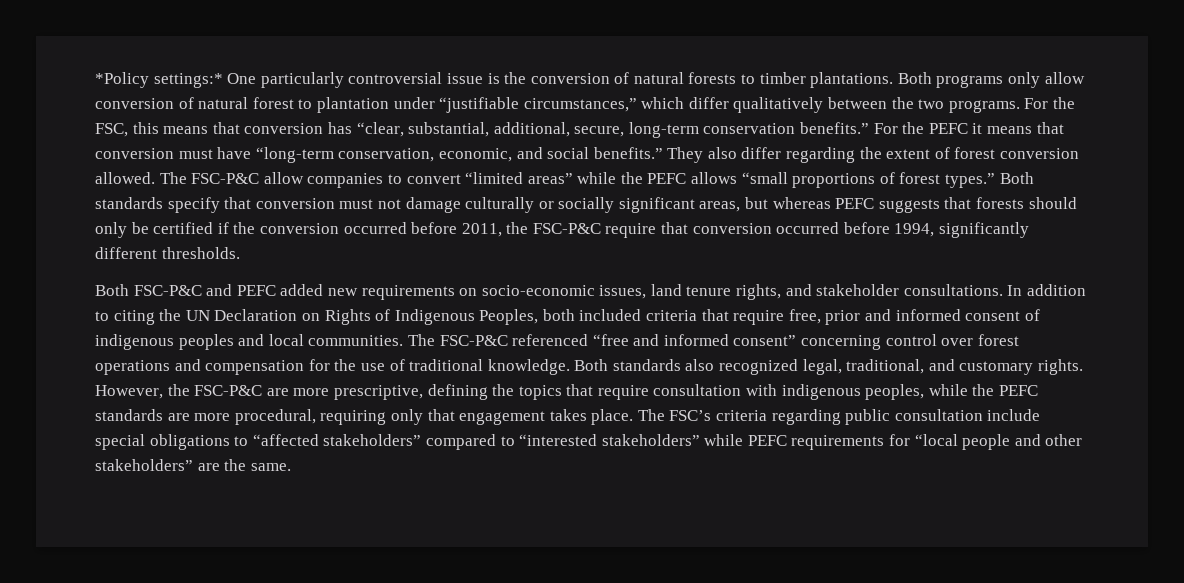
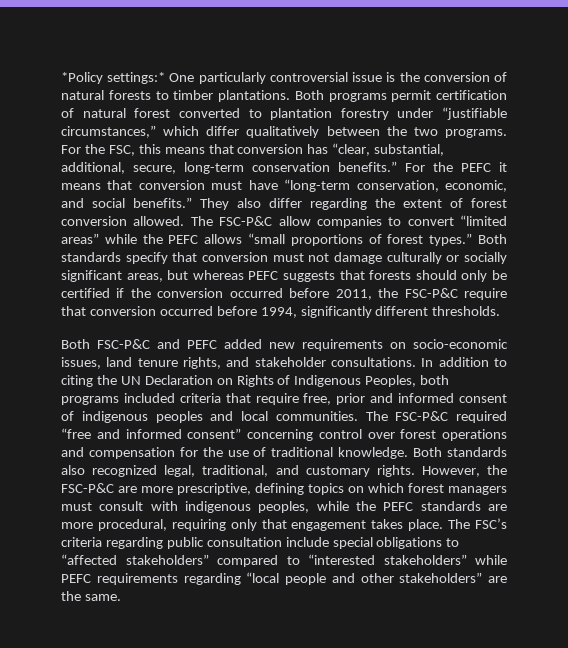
[1008,72,1085,88] [95,98,174,109] only allow conversion -> [391,90,507,102] permit certification
(294, 103) none -> [178,108,240,118] converted
(389, 105) none -> [340,108,389,120] forestry
(575, 315) none -> [61,396,119,405] programs
[512,334,589,346] referenced -> [456,411,507,423] required
[492,384,742,400] the topics that require consultation -> [308,483,507,495] [61,501,144,511] topics on which forest managers must consult
[889,434,911,446] for -> [183,573,241,585] regarding

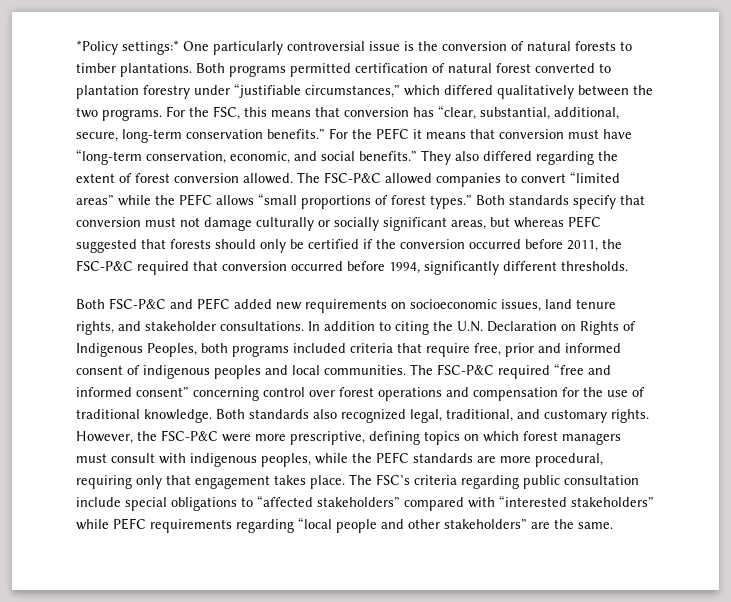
[391,90,432,102] permit -> [290,63,351,77] permitted
[206,126,240,136] differ -> [444,85,493,95] differed
[269,198,302,208] differ -> [483,151,532,161] differed
[278,216,311,226] allow -> [385,173,432,184] allowed
[283,271,335,282] suggests -> [76,239,137,253] suggested
[464,288,508,300] require -> [137,261,189,275] required
[413,339,508,349] socio-economic -> [410,299,497,309] socioeconomic
[120,376,141,385] UN -> [457,321,483,332] U.N.
[118,486,137,493] are -> [222,434,251,442] were
[286,556,300,565] to -> [468,497,495,508] with

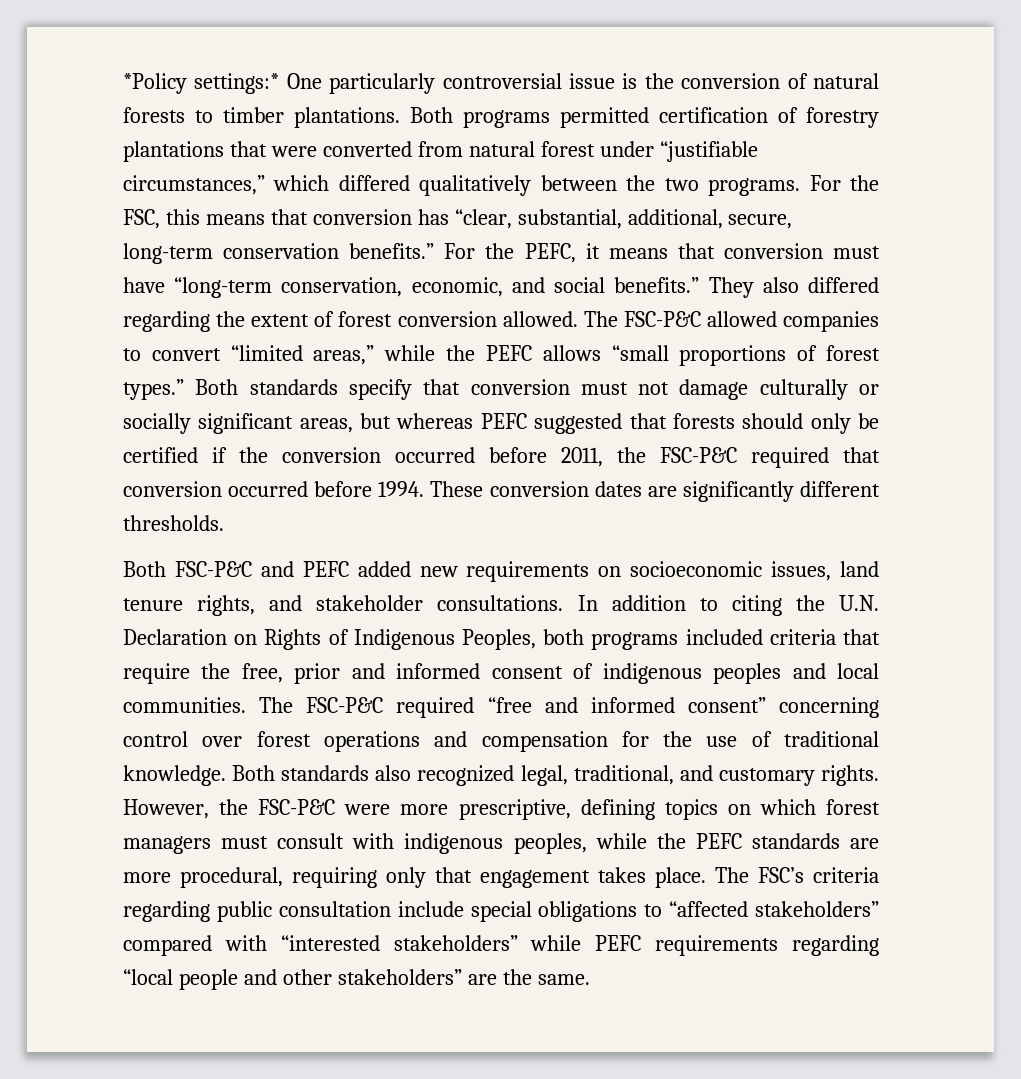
[448,63,611,73] [76,85,190,99] natural forest converted to plantation forestry -> [806,107,879,128] [123,141,595,162] forestry plantations that were converted from natural forest
[376,128,409,140] PEFC -> [524,243,576,263] PEFC,
[76,195,114,205] areas” -> [313,345,375,365] areas,”
[389,262,420,274] 1994, -> [378,481,677,497] 1994. These conversion dates are
(470, 350) none -> [201,663,231,679] the

